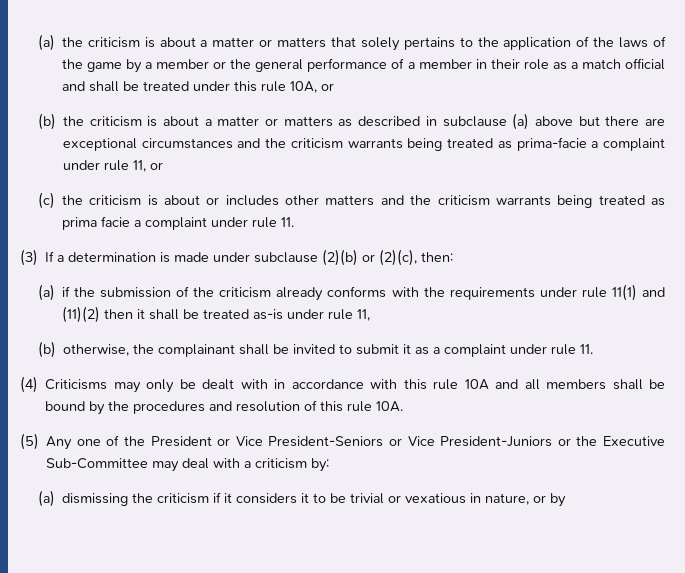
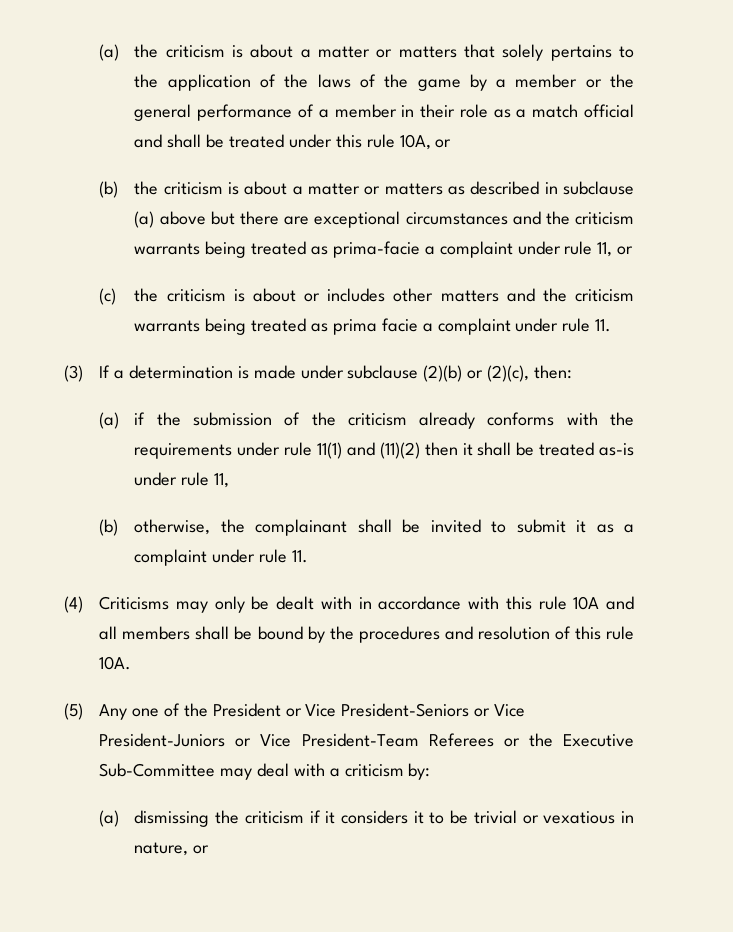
(571, 442) none -> [260,733,520,747] Vice President-Team Referees or
[549,493,566,507] by -> (210, 849) none

